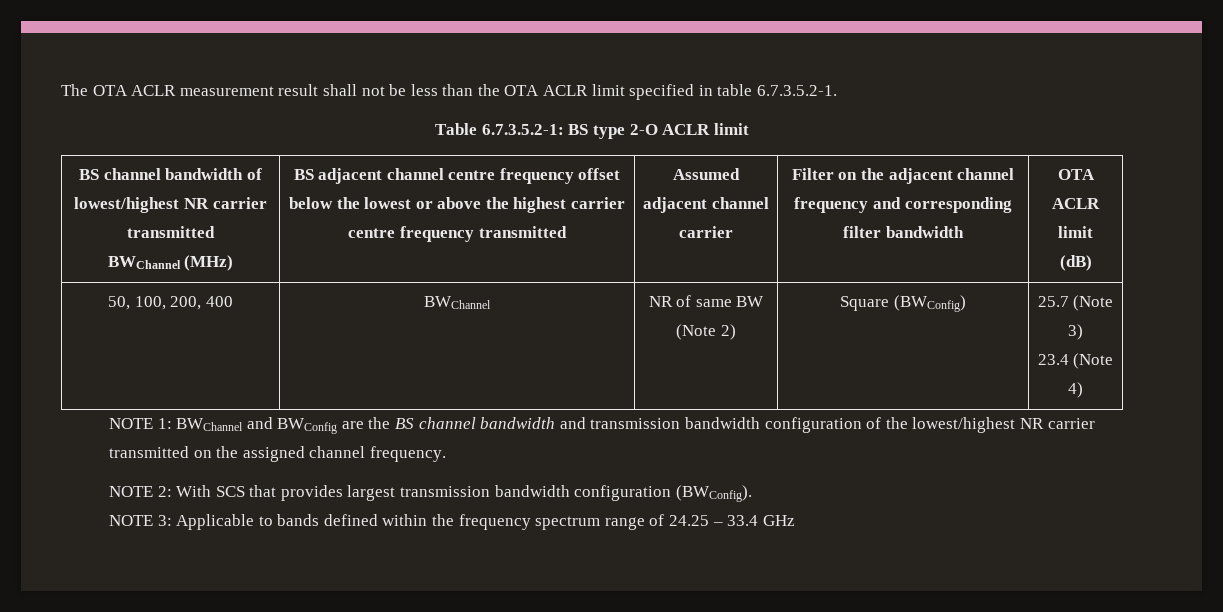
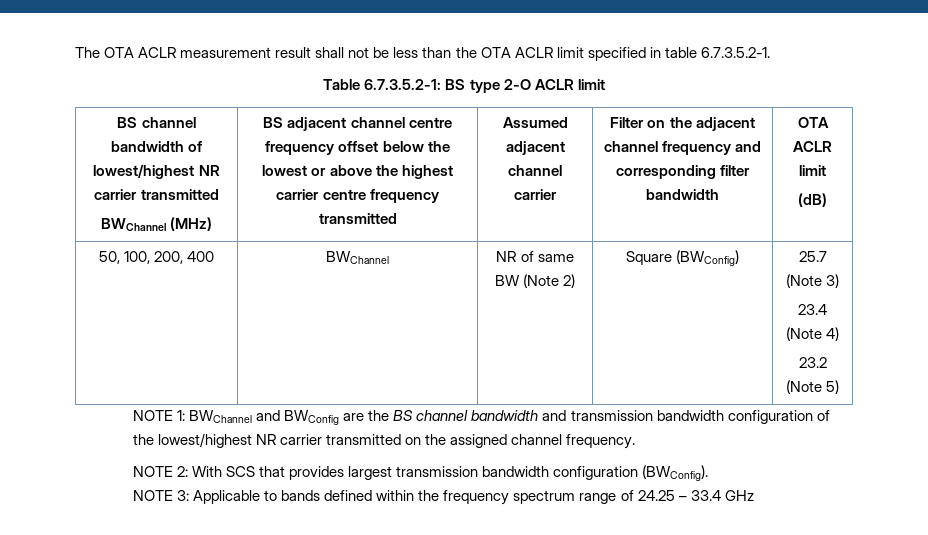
(1083, 390) none -> [798,357,827,368] [785,380,840,394] // 23.2 (Note 5)

